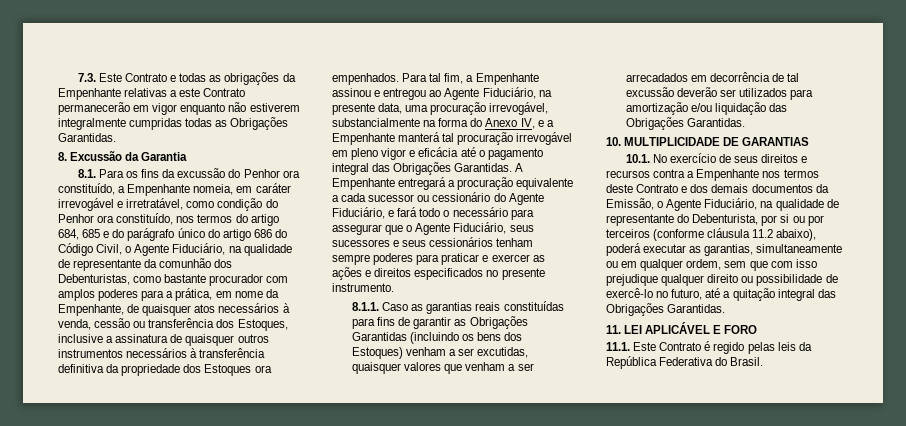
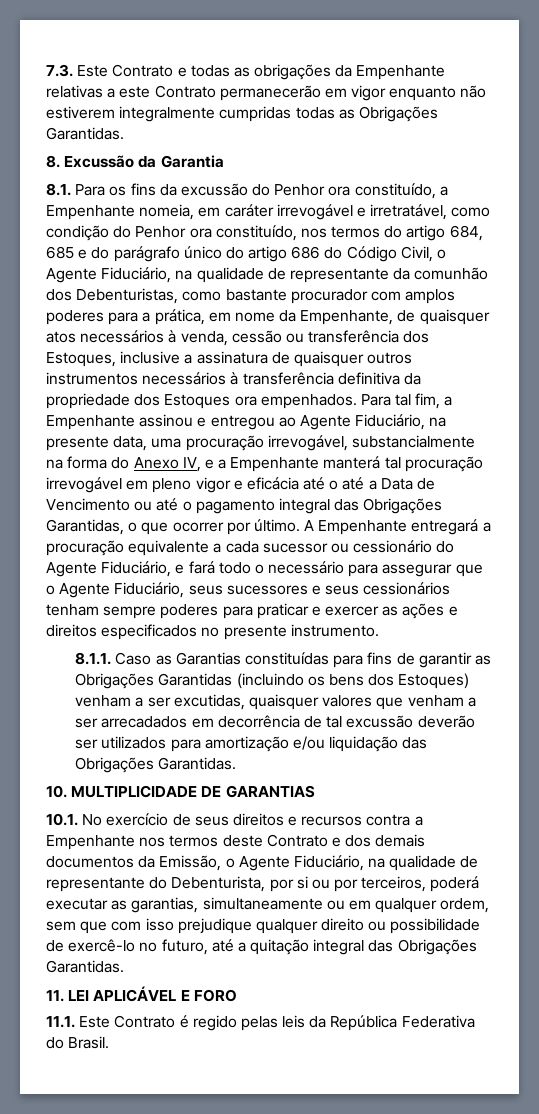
[487,148,543,160] [332,162,513,175] pagamento integral das Obrigações Garantidas. -> [342,477,436,490] [46,498,443,514] [46,519,300,535] até a Data de Vencimento ou até o pagamento integral das Obrigações Garantidas, o que ocorrer por último.
[426,302,501,314] garantias reais -> [175,652,241,665] Garantias
[606,228,817,241] terceiros (conforme cláusula 11.2 abaixo), -> [361,876,427,892] terceiros,

